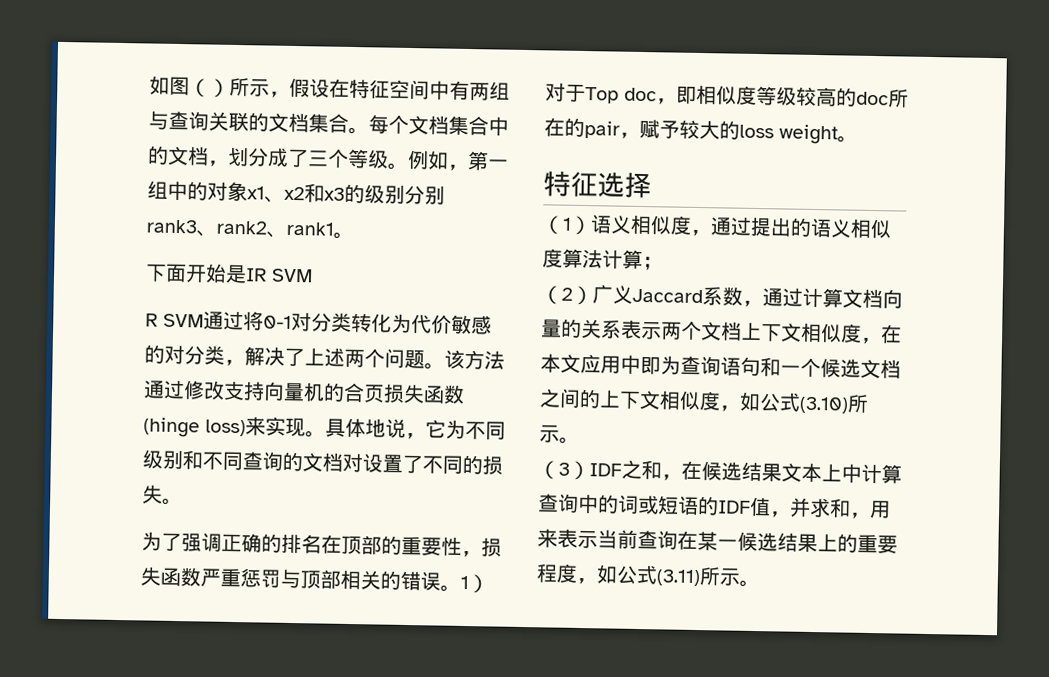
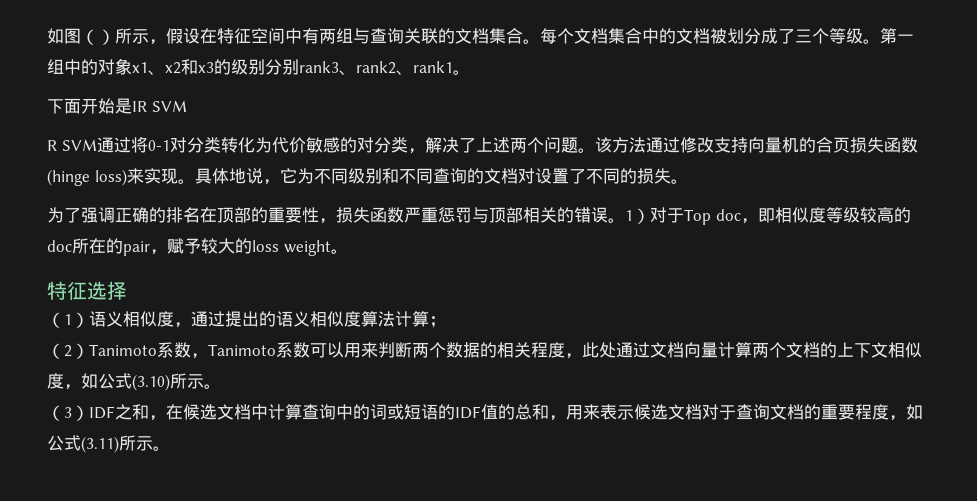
[207,160,229,167] ， -> [710,28,727,44] 被
[407,149,468,171] 例如， -> (880, 41) none
[592,284,903,309] [541,318,902,345] [540,353,901,379] [539,388,581,408] 广义Jaccard系数，通过计算文档向量的关系表示两个文档上下文相似度，在本文应用中即为查询语句和一个候选文档之间 -> [89,342,820,359] Tanimoto系数，Tanimoto系数可以用来判断两个数据的相关程度，此处通过文档向量计算两个文档
[741,461,842,483] 结果文本上 -> [217,404,251,420] 文档
[769,497,831,518] ，并求 -> [498,404,532,420] 的总
[597,529,838,553] 当前查询在某一候选结果上 -> [634,404,804,420] 候选文档对于查询文档

